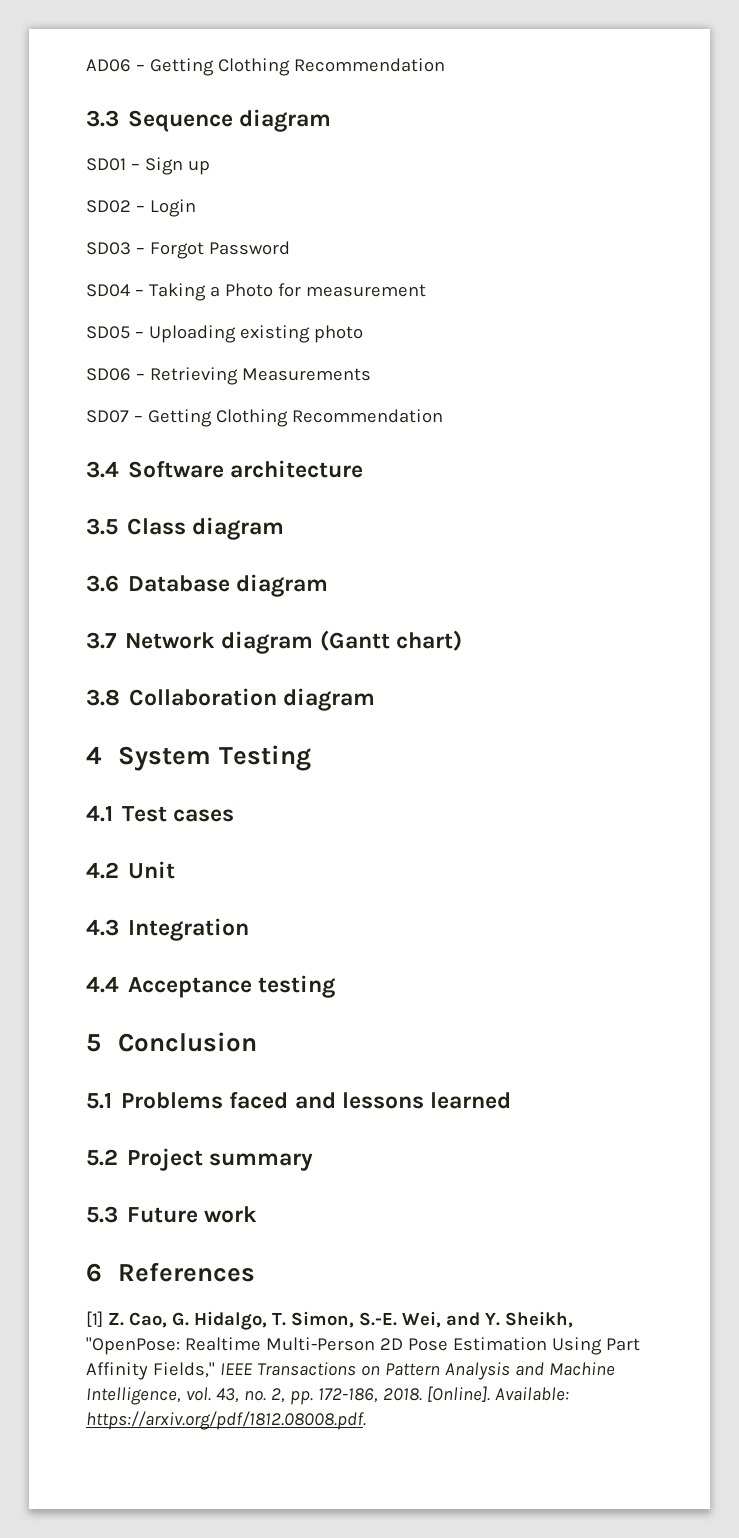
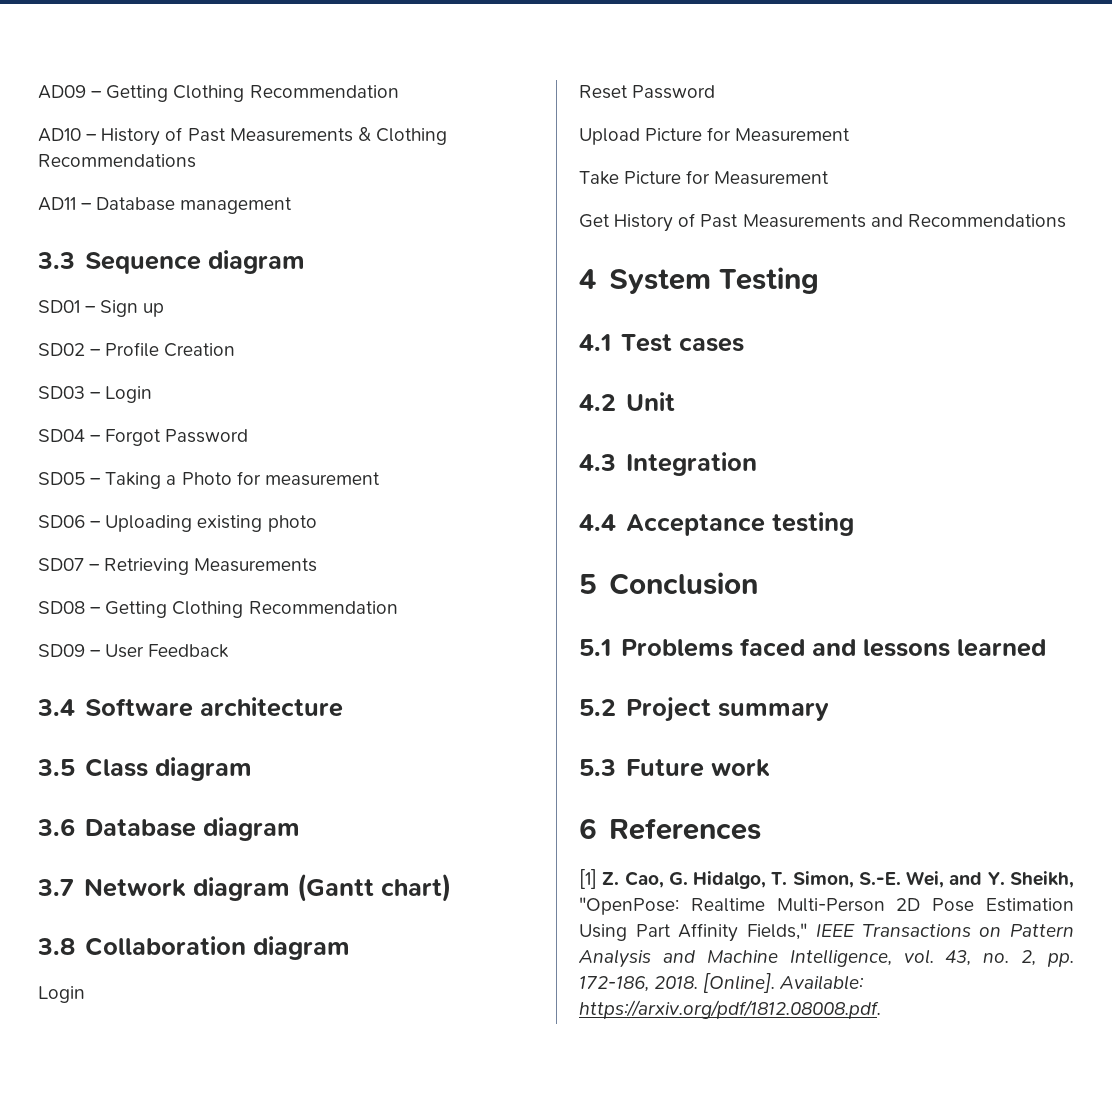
[86,58,445,76] AD06 – Getting Clothing Recommendation -> [38,85,399,102] [38,127,447,146] [38,154,196,168] [38,197,293,214] AD09 – Getting Clothing Recommendation // AD10 – History of Past Measurements & Clothing Recommendations // AD11 – Database management
[149,199,196,217] [86,242,131,255] Login // SD03 -> [105,342,236,357] [38,386,153,403] [38,429,85,442] Profile Creation // SD03 – Login // SD04
[86,284,130,297] SD04 -> [38,472,85,485] SD05
[86,326,130,339] SD05 -> [38,515,85,528] SD06
[86,368,131,381] SD06 -> [38,558,84,571] SD07
[86,409,443,427] SD07 – Getting Clothing Recommendation -> [38,601,398,618] [38,644,230,658] SD08 – Getting Clothing Recommendation // SD09 – User Feedback
(376, 699) none -> [38,986,85,1003] [579,85,716,99] [579,127,851,145] [579,170,830,185] [579,213,1066,232] // Login // Reset Password // Upload Picture for Measurement // Take Picture for Measurement // Get History of Past Measurements and Recommendations

